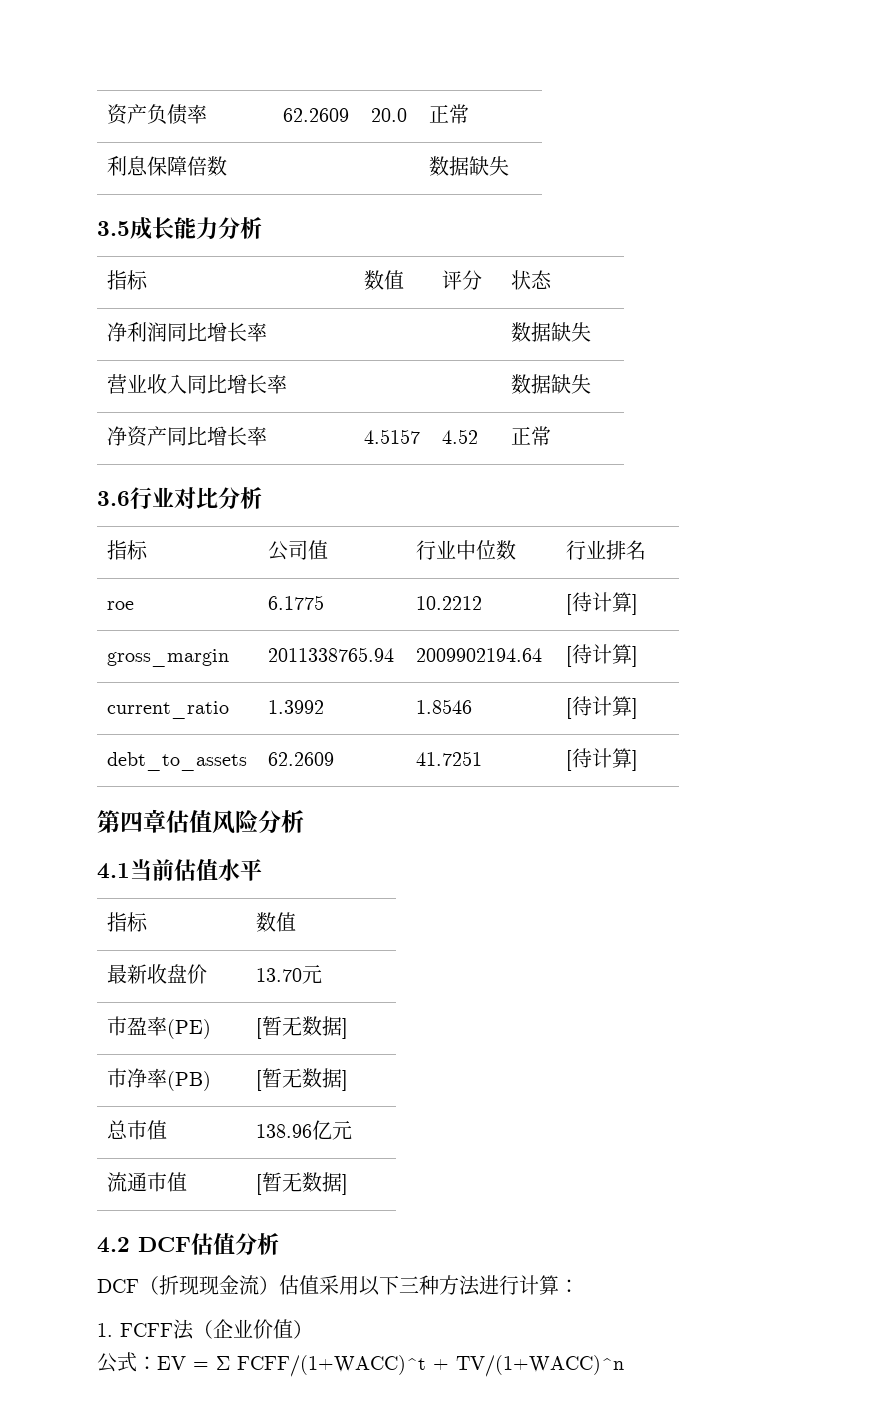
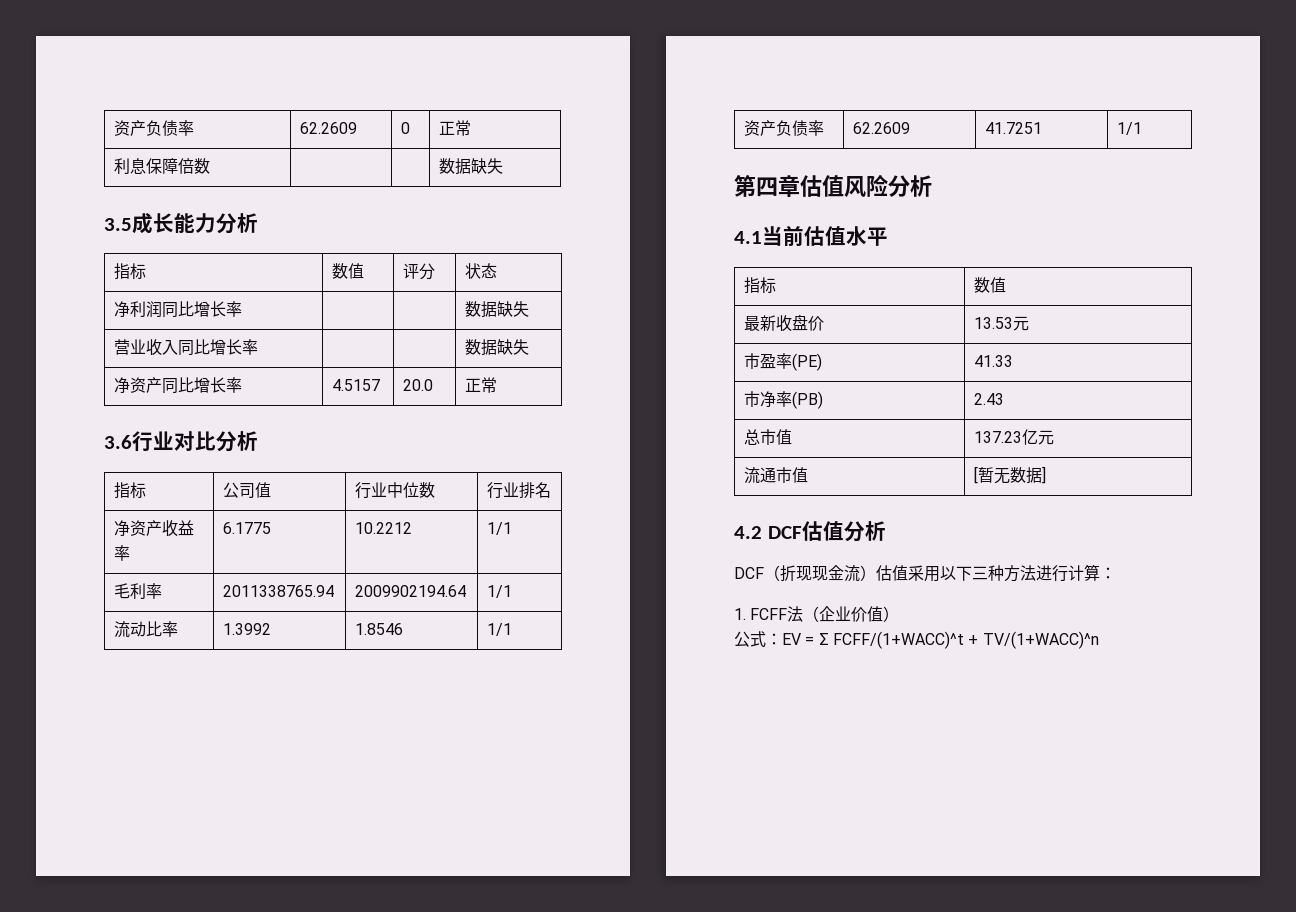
[107,104,208,125] [283,108,350,122] [371,108,408,122] 资产负债率 | 62.2609 | 20.0 -> [114,120,195,136] [300,122,358,134] [401,122,411,134] 资产负债率 | 62.2609 | 0
[442,429,479,444] 4.52 -> [403,379,434,391] 20.0
[107,601,135,610] roe -> [114,520,195,537] [114,545,131,561] 净资产收益率
[566,592,639,615] [107,649,230,667] [268,647,395,662] [416,648,543,662] [566,644,639,667] [107,701,230,719] [268,700,325,714] [416,699,473,714] [566,696,639,719] [107,752,248,771] [待计算] // gross_margin | 2011338765.94 | 2009902194.64 | [待计算] // current_ratio | 1.3992 | 1.8546 | [待计算] // debt_to_assets -> [487,522,513,535] [114,583,163,599] [223,585,335,597] [355,585,467,597] [487,585,513,598] [114,621,179,638] [223,623,272,635] [355,623,404,635] [487,623,513,636] [744,120,825,136] 1/1 // 毛利率 | 2011338765.94 | 2009902194.64 | 1/1 // 流动比率 | 1.3992 | 1.8546 | 1/1 // 资产负债率
[566,748,639,771] [待计算] -> [1117,122,1143,135] 1/1
[256,968,303,982] 13.70 -> [974,317,1014,329] 13.53
[256,1016,349,1039] [暂无数据] -> [974,355,1014,367] 41.33
[256,1068,349,1091] [暂无数据] -> [974,393,1005,405] 2.43
[256,1124,313,1138] 138.96 -> [974,431,1023,443] 137.23

